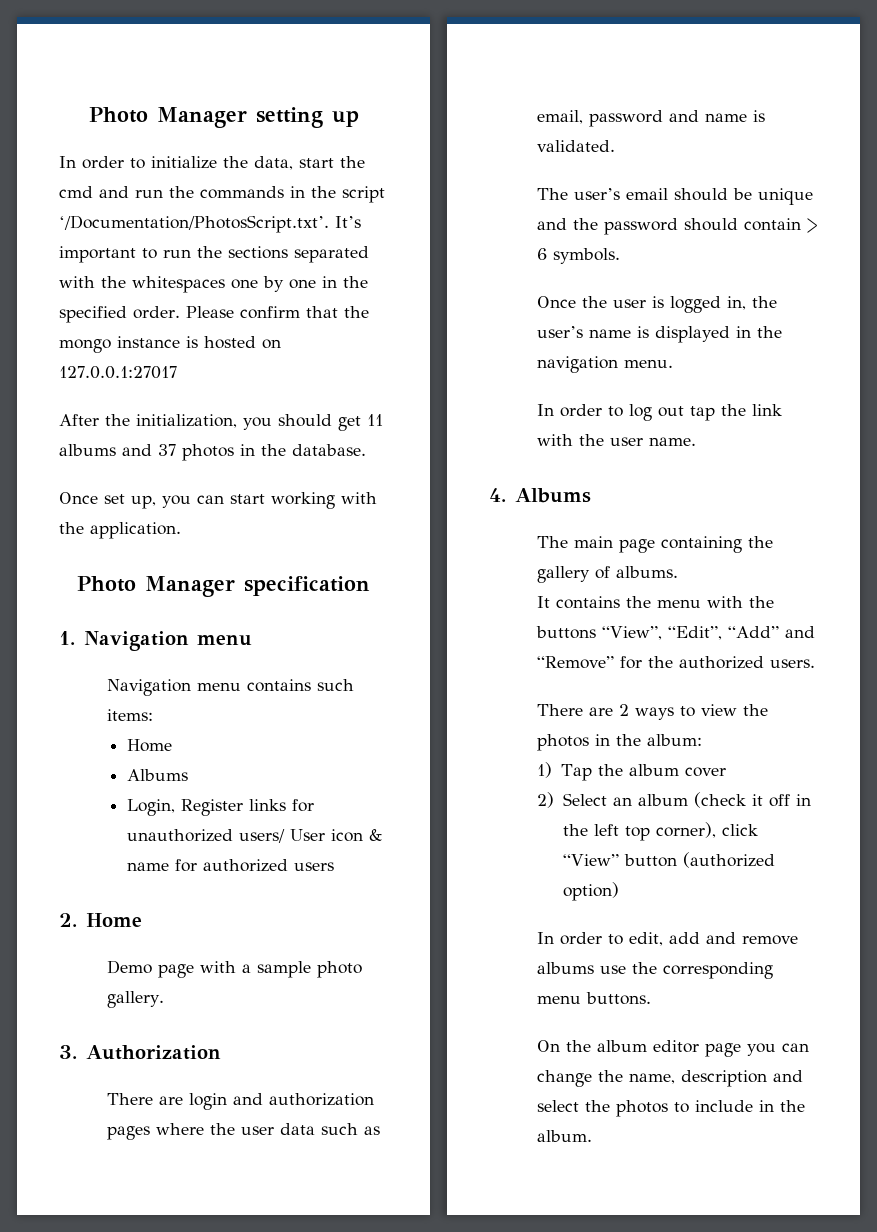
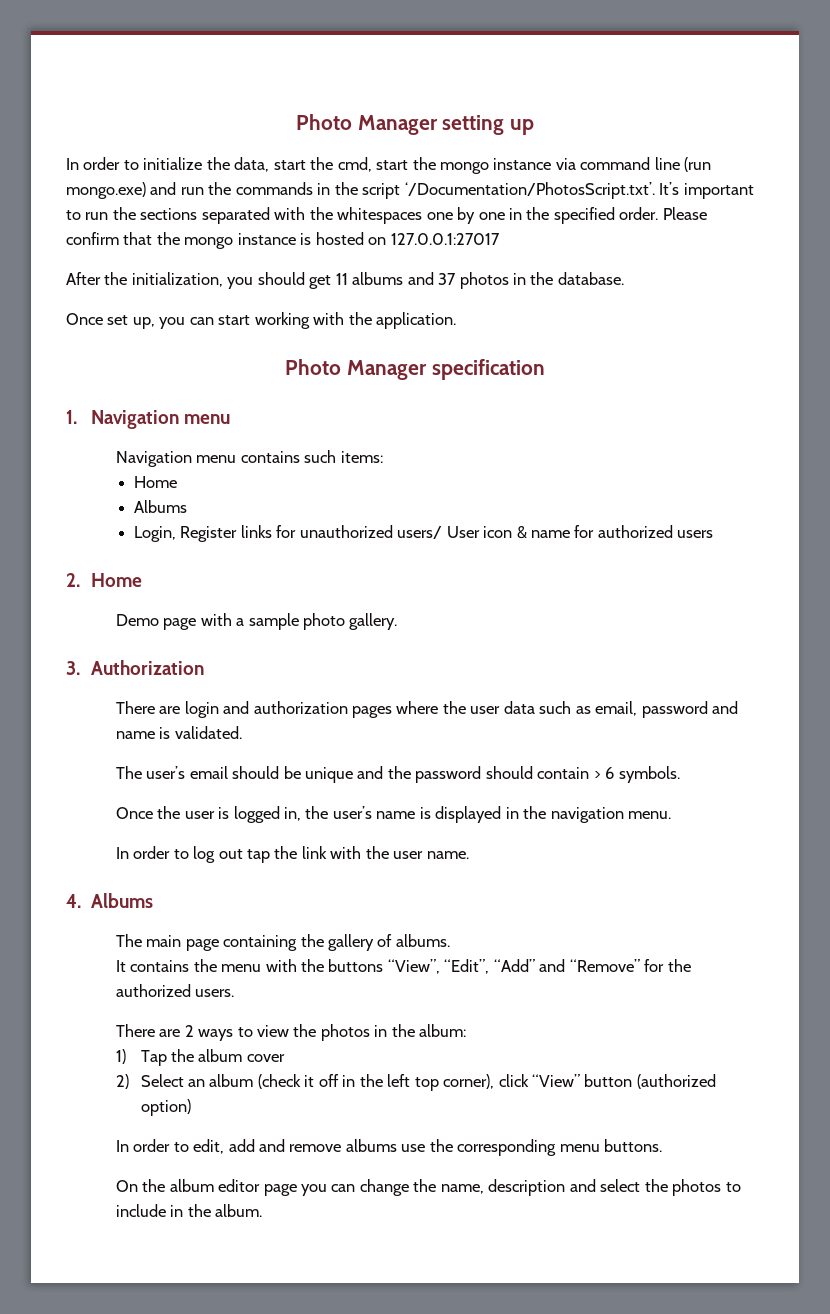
[59,186,93,198] cmd -> [337,157,712,174] [66,182,146,199] cmd, start the mongo instance via command line (run mongo.exe)

